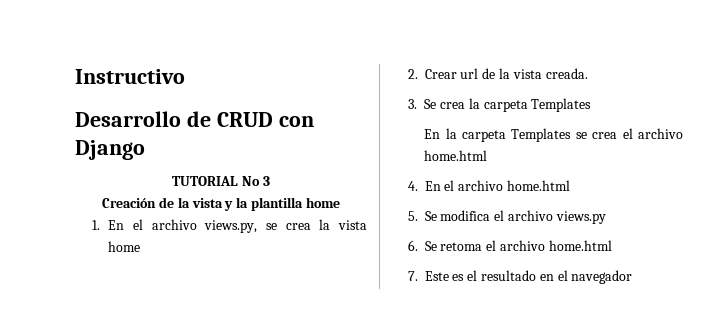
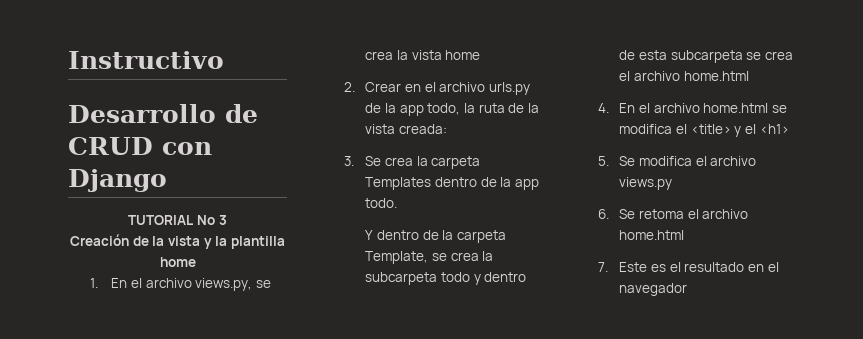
[460,68,588,79] url de la vista creada. -> [404,82,530,95] [365,103,539,116] [365,124,447,134] en el archivo urls.py de la app todo, la ruta de la vista creada:
[424,128,572,142] // En la carpeta Templates -> [434,177,539,190] [365,198,398,208] [365,230,506,243] [365,251,494,264] [365,272,527,285] [619,50,743,63] dentro de la app todo. // Y dentro de la carpeta Template, se crea la subcarpeta todo y dentro de esta subcarpeta
(570, 185) none -> [771,105,787,113] [619,124,789,137] se modifica el <title> y el <h1>

